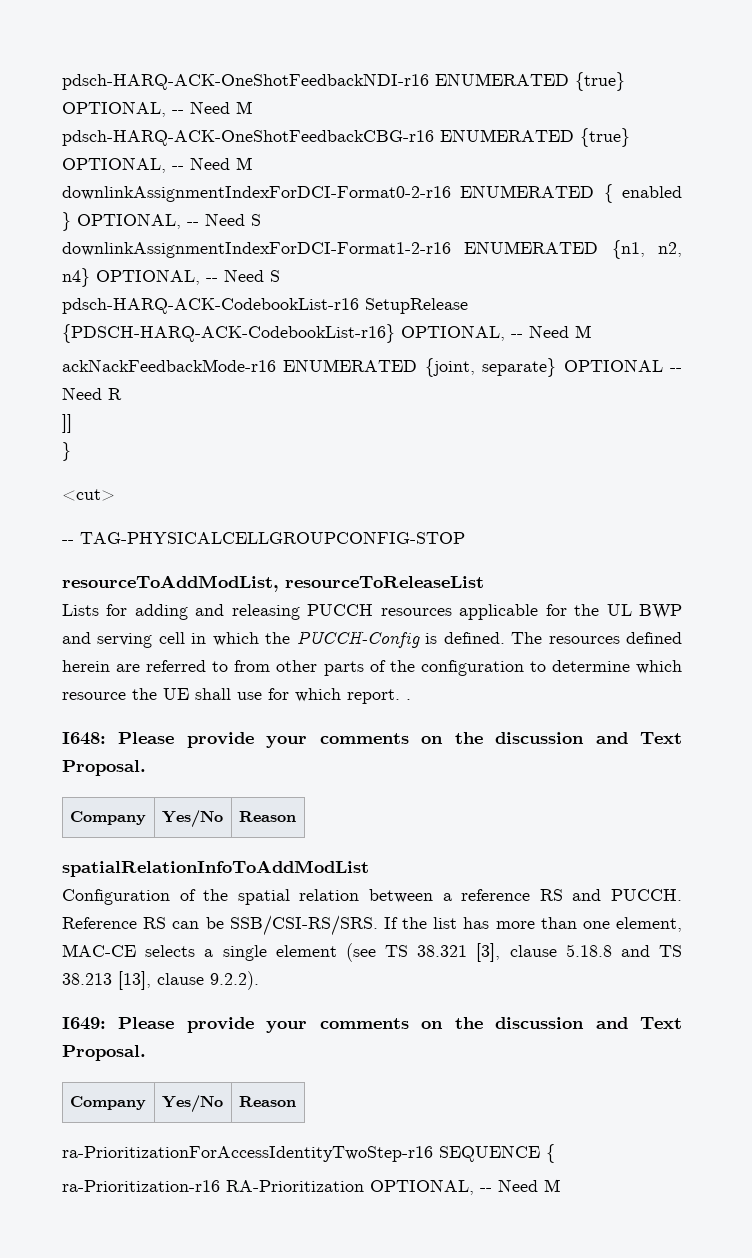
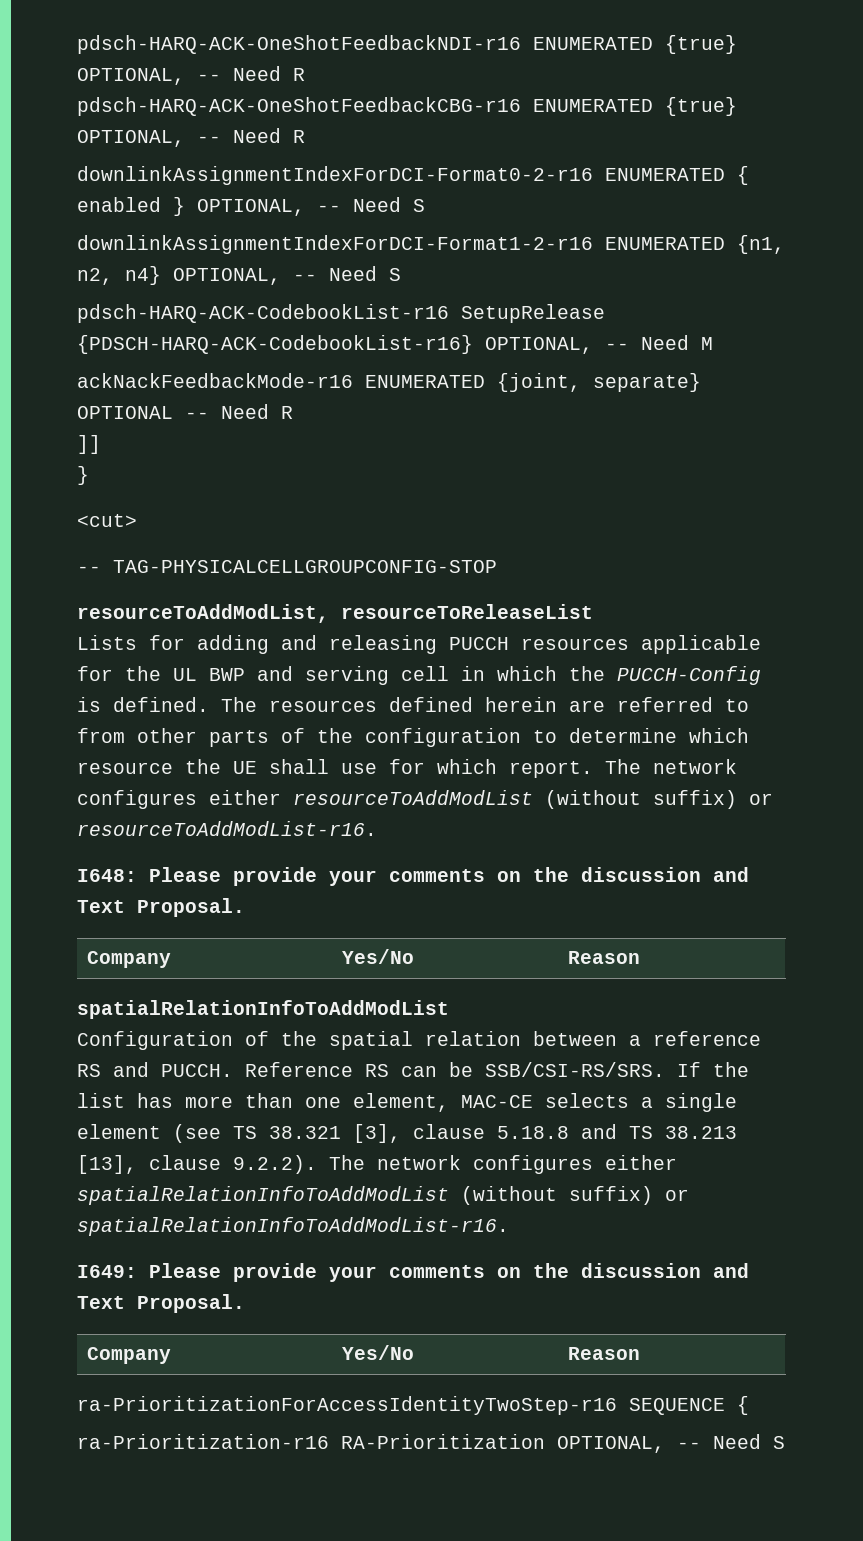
[236,101,252,114] M -> [293,68,305,81] R
[236,157,252,170] M -> [293,130,305,143] R
[406,699,411,700] . -> [605,759,737,774] [77,790,773,809] [77,821,377,836] The network configures either resourceToAddModList (without suffix) or resourceToAddModList-r16.
(259, 980) none -> [329,1155,677,1174] [77,1186,689,1205] [77,1217,509,1236] The network configures either spatialRelationInfoToAddModList (without suffix) or spatialRelationInfoToAddModList-r16.
[544,1179,560,1192] M -> [773,1436,785,1449] S

